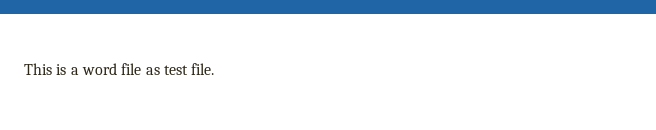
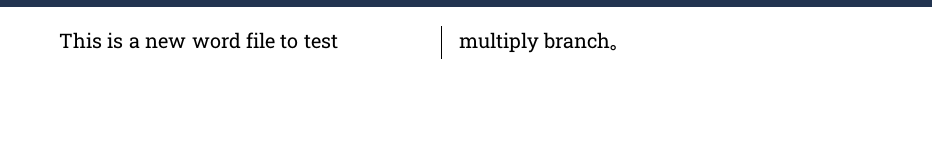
(79, 71) none -> [145,37,187,49] new
[145,63,215,75] as test file. -> [280,32,631,53] to test multiply branch。

